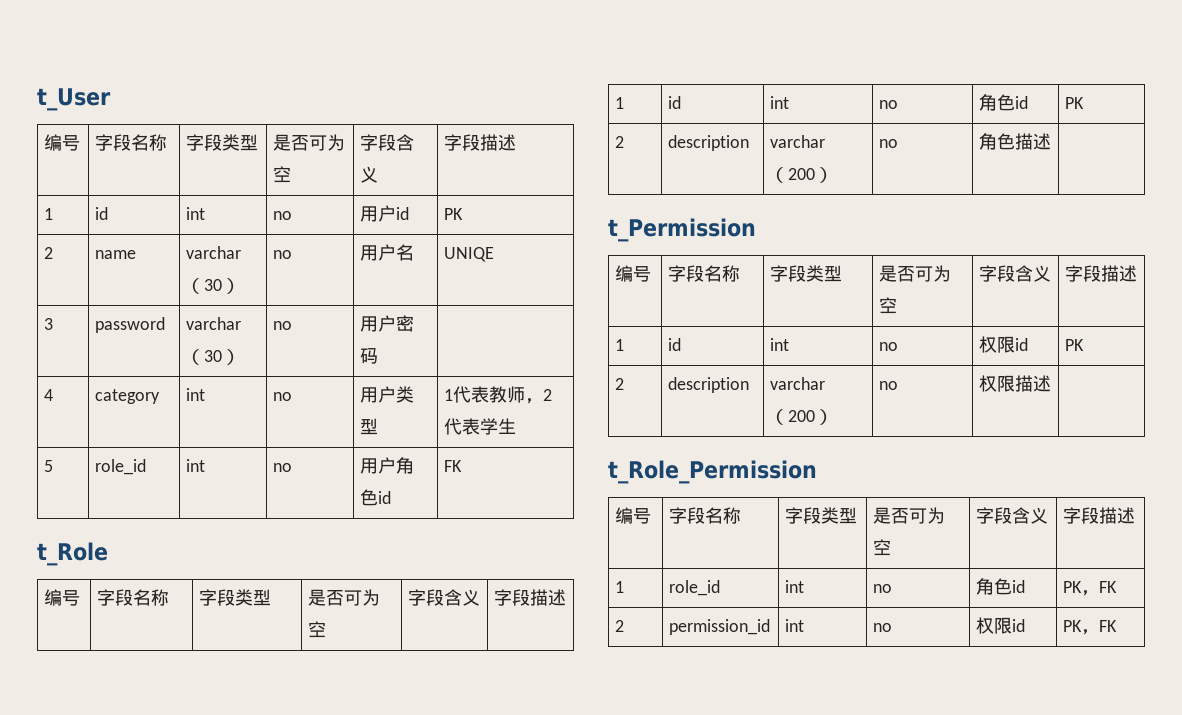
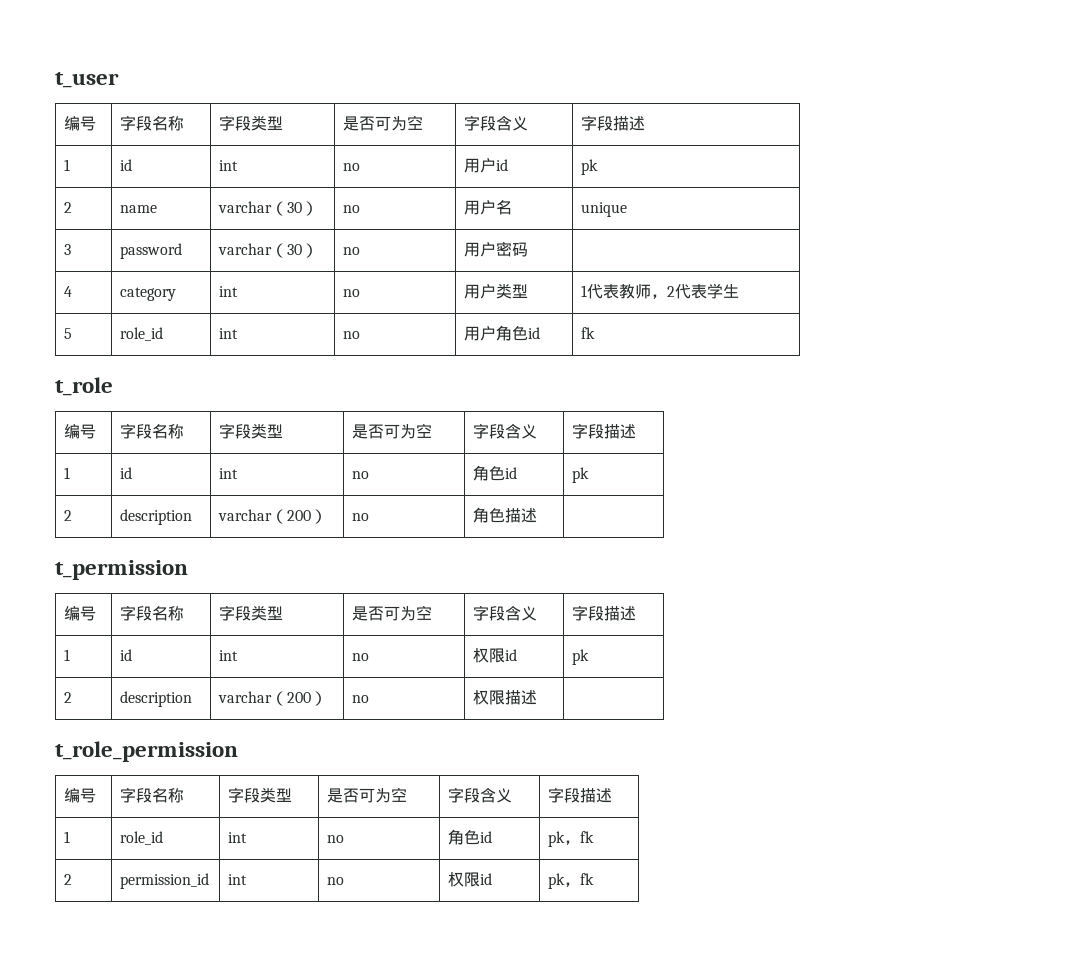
[37,88,111,111] t_User -> [55,72,119,88] t_user
[444,208,464,220] PK -> [580,159,598,175] pk
[444,247,495,262] UNIQE -> [580,202,627,217] unique
[444,460,463,472] [37,542,108,566] FK // t_Role -> [580,327,595,339] [55,377,113,396] fk // t_role
[1065,97,1085,109] PK -> [571,467,589,483] pk
[608,218,756,242] t_Permission -> [55,560,188,580] t_permission
[1065,339,1085,351] PK -> [571,649,589,665] pk
[608,460,817,484] t_Role_Permission -> [55,741,238,762] t_role_permission
[1063,581,1118,596] PK，FK -> [547,831,594,847] pk，fk
[1063,620,1118,635] PK，FK -> [547,873,594,889] pk，fk

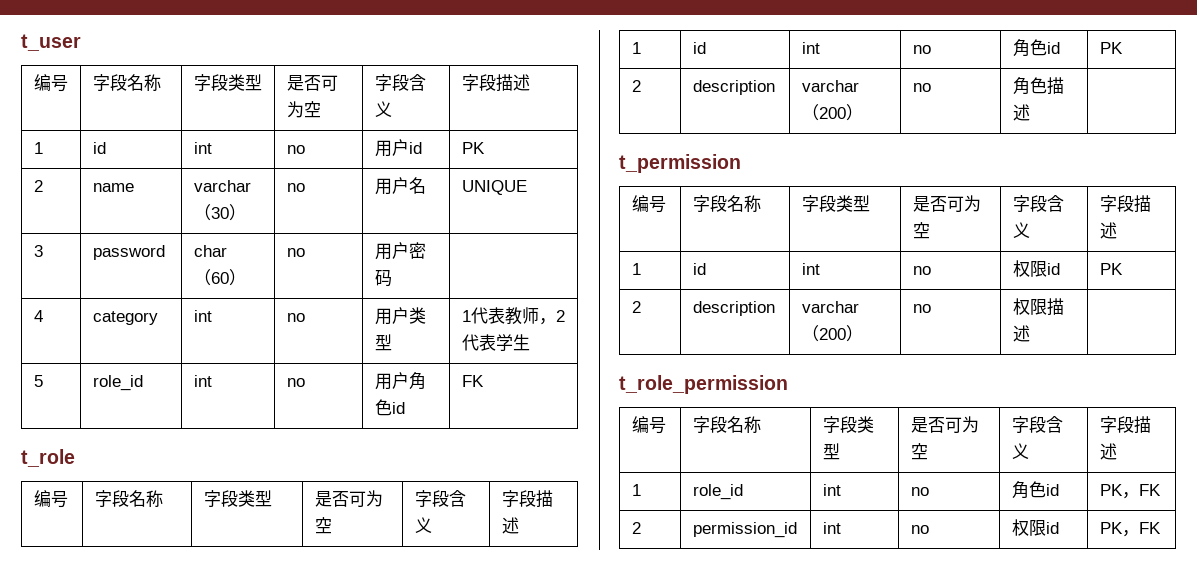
[580,159,598,175] pk -> [461,142,485,154] PK
[580,202,627,217] unique -> [461,180,527,195] UNIQUE
[217,243,302,258] varchar（30 -> [193,245,227,257] [193,269,229,286] char（60
[580,327,595,339] fk -> [461,375,484,387] FK
[571,467,589,483] pk -> [1099,42,1123,54] PK
[571,649,589,665] pk -> [1099,263,1123,275] PK
[547,831,594,847] pk，fk -> [1099,484,1161,499] PK，FK
[547,873,594,889] pk，fk -> [1099,522,1161,537] PK，FK

